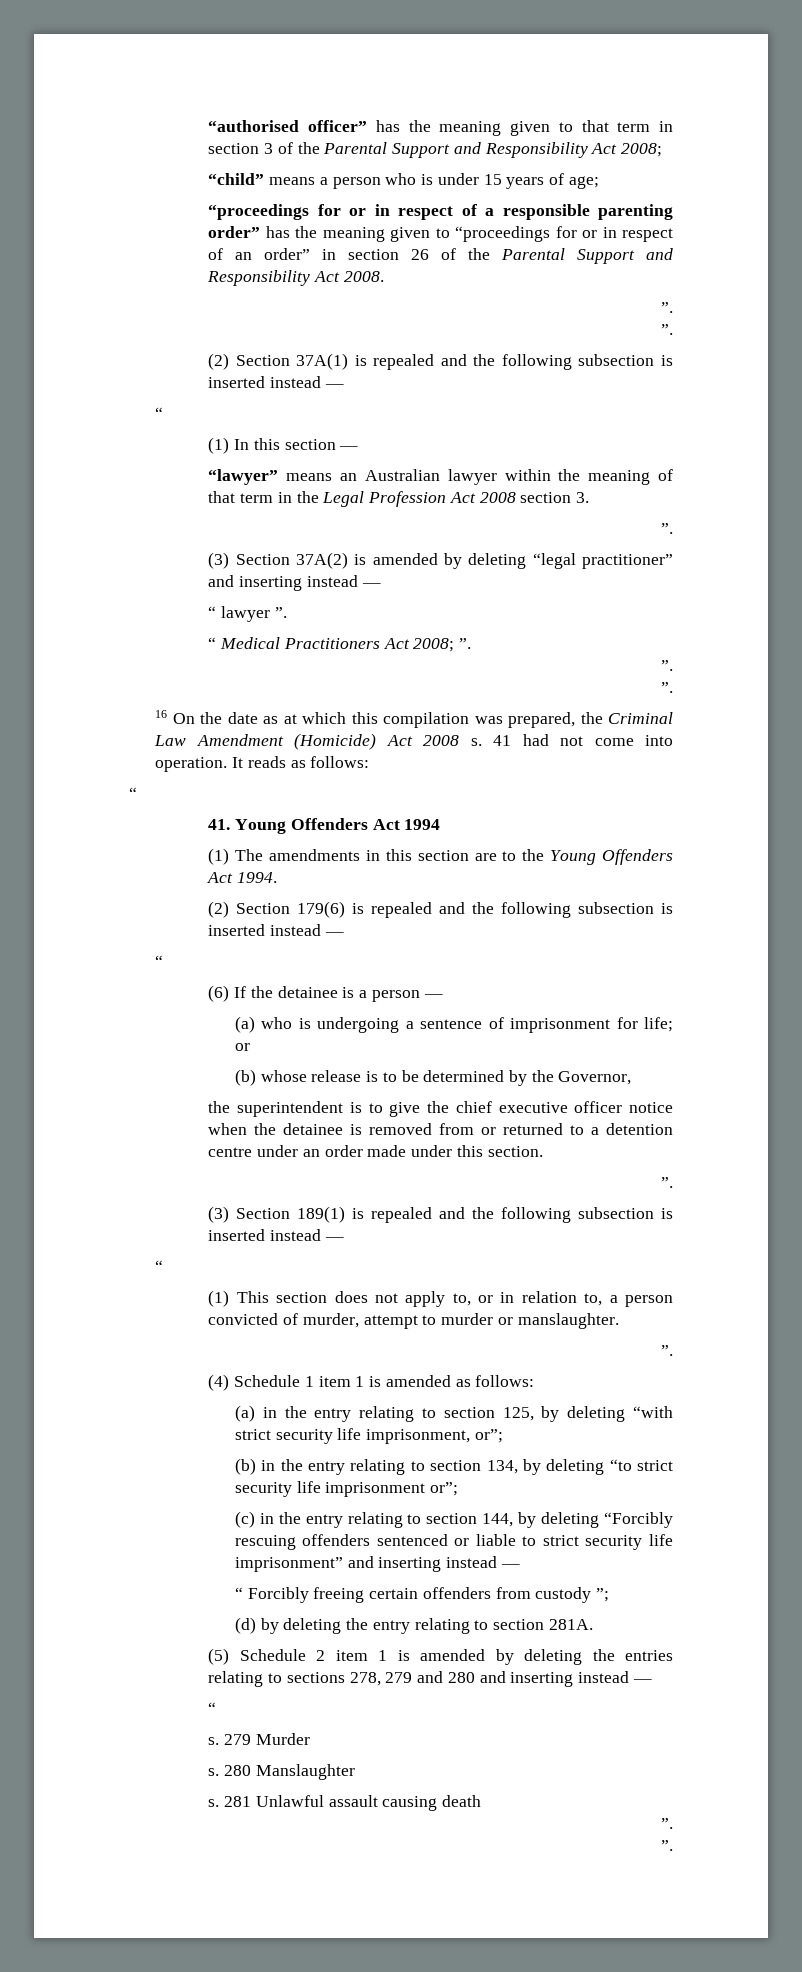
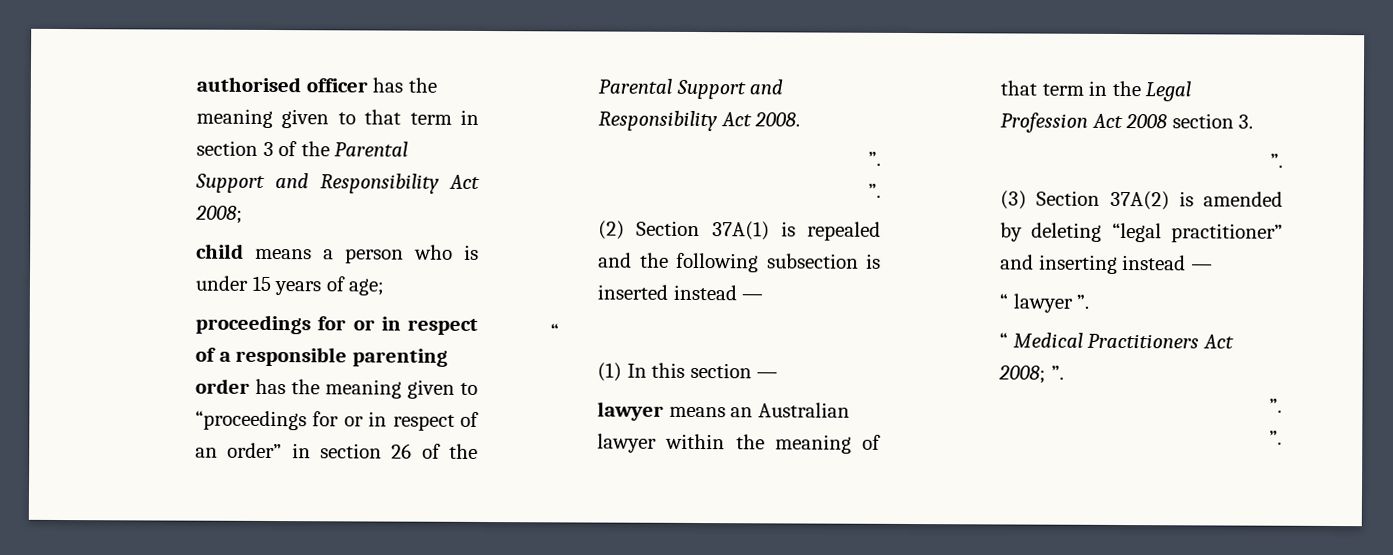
[208,120,368,132] “authorised officer” -> [196,76,368,93] authorised officer
[208,173,265,185] “child” -> [196,243,245,259] child
[208,204,310,220] “proceedings -> [195,314,312,335] proceedings
[208,226,261,238] order” -> [195,378,251,394] order
[208,469,279,485] “lawyer” -> [597,401,665,421] lawyer
[155,710,673,728] [154,733,673,750] [155,756,370,772] [129,787,137,799] [208,818,441,834] [208,848,673,865] [207,872,278,883] [208,901,673,918] [208,924,344,936] [155,955,164,967] [208,985,443,1002] [234,1016,674,1033] [234,1043,250,1051] [234,1069,632,1086] [208,1101,673,1117] [208,1123,674,1135] [208,1145,543,1157] [661,1177,673,1188] [208,1206,673,1223] [208,1229,344,1241] [155,1260,164,1272] [208,1290,673,1307] [208,1313,619,1329] [661,1345,673,1356] [208,1374,535,1391] [234,1405,673,1422] [234,1428,503,1444] [234,1458,673,1475] [234,1481,459,1497] [234,1511,674,1528] [234,1534,673,1550] [234,1556,520,1572] [234,1587,609,1603] [234,1617,593,1634] [208,1648,674,1665] [208,1671,652,1687] [208,1702,217,1714] [208,1733,310,1745] [208,1764,355,1780] [208,1795,482,1811] [661,1818,673,1829] [661,1840,673,1851] // 16 On the date as at which this compilation was prepared, the Criminal Law Amendment (Homicide) Act 2008 s. 41 had not come into operation. It reads as follows: // “ // 41. Young Offenders Act 1994 // (1) The amendments in this section are to the Young Offenders Act 1994. // (2) Section 179(6) is repealed and the following subsection is inserted instead — // “ // (6) If the detainee is a person — // (a) who is undergoing a sentence of imprisonment for life; or // (b) whose release is to be determined by the Governor, // the superintendent is to give the chief executive officer notice when the detainee is removed from or returned to a detention centre under an order made under this section. // ”. // (3) Section 189(1) is repealed and the following subsection is inserted instead — // “ // (1) This section does not apply to, or in relation to, a person convicted of murder, attempt to murder or manslaughter. // ”. // (4) Schedule 1 item 1 is amended as follows: // (a) in the entry relating to section 125, by deleting “with strict security life imprisonment, or”; // (b) in the entry relating to section 134, by deleting “to strict security life imprisonment or”; // (c) in the entry relating to section 144, by deleting “Forcibly rescuing offenders sentenced or liable to strict security life imprisonment” and inserting instead — // “ Forcibly freeing certain offenders from custody ”; // (d) by deleting the entry relating to section 281A. // (5) Schedule 2 item 1 is amended by deleting the entries relating to sections 278, 279 and 280 and inserting instead — // “ // s. 279 Murder // s. 280 Manslaughter // s. 281 Unlawful assault causing death // ”. // ”. -> (1282, 437) none

